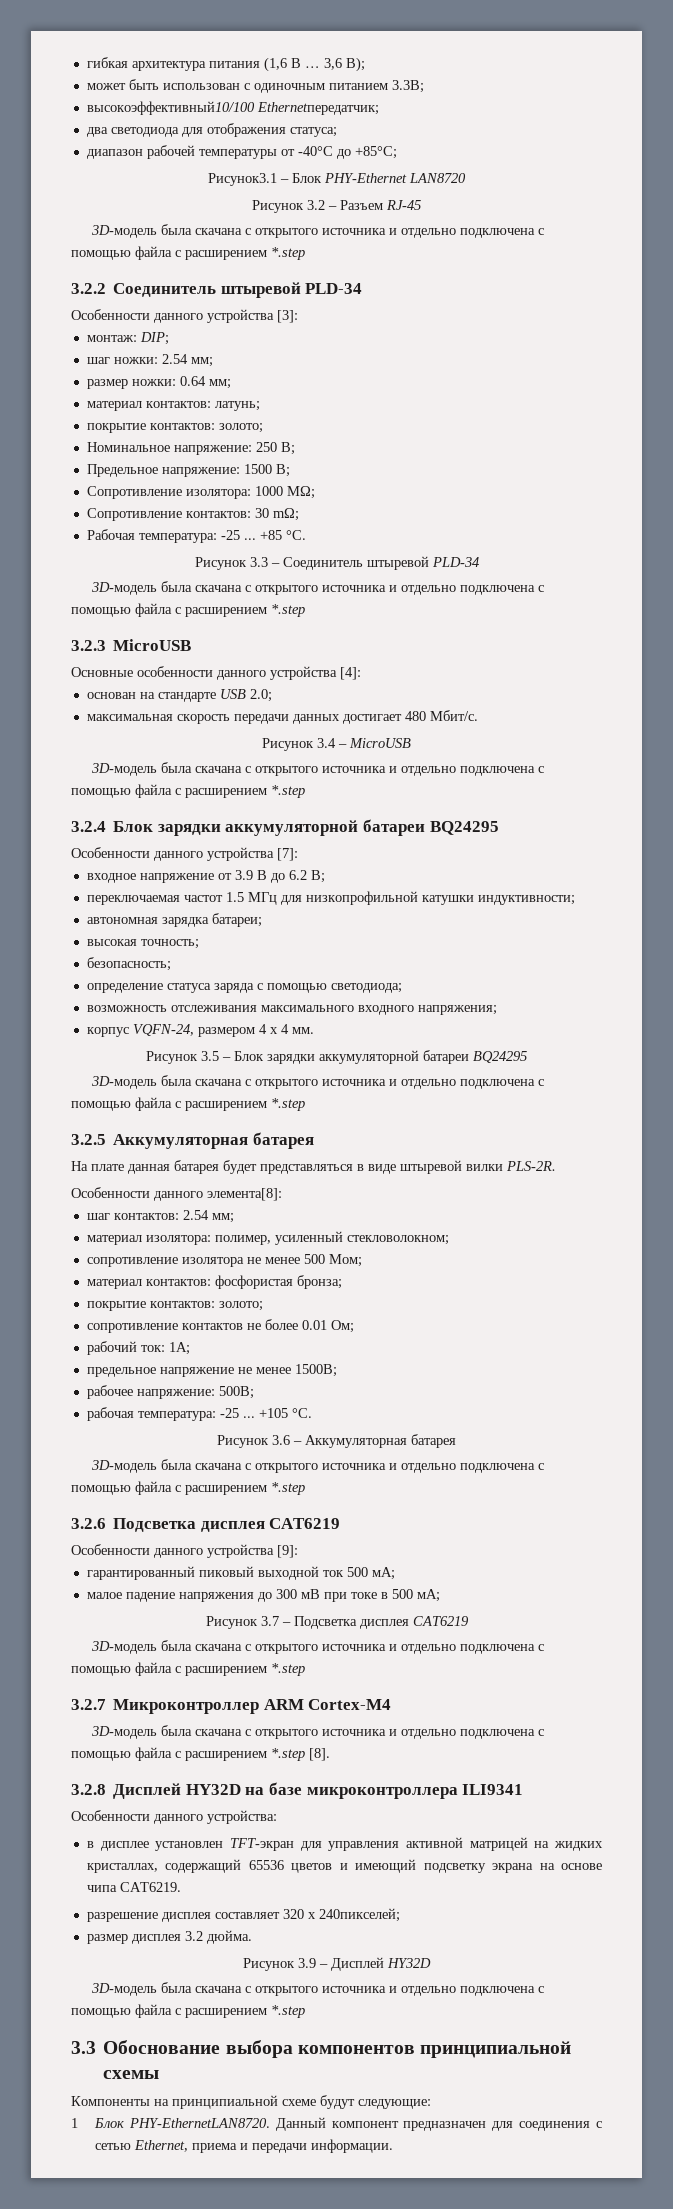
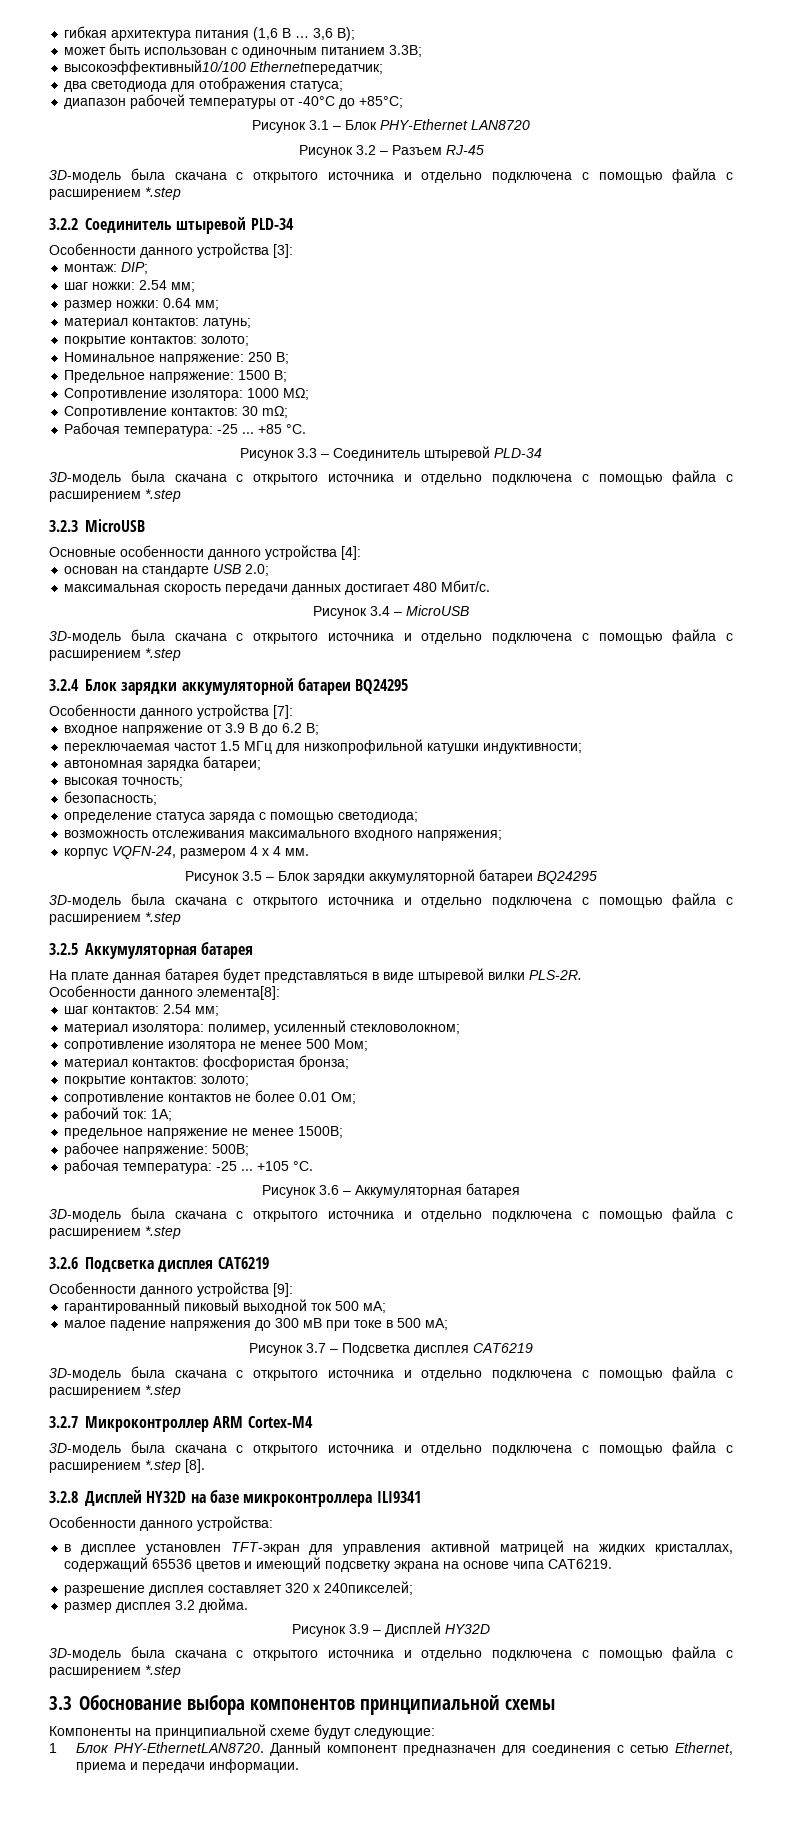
[208,173,277,186] Рисунок3.1 -> [252,120,329,133] Рисунок 3.1

